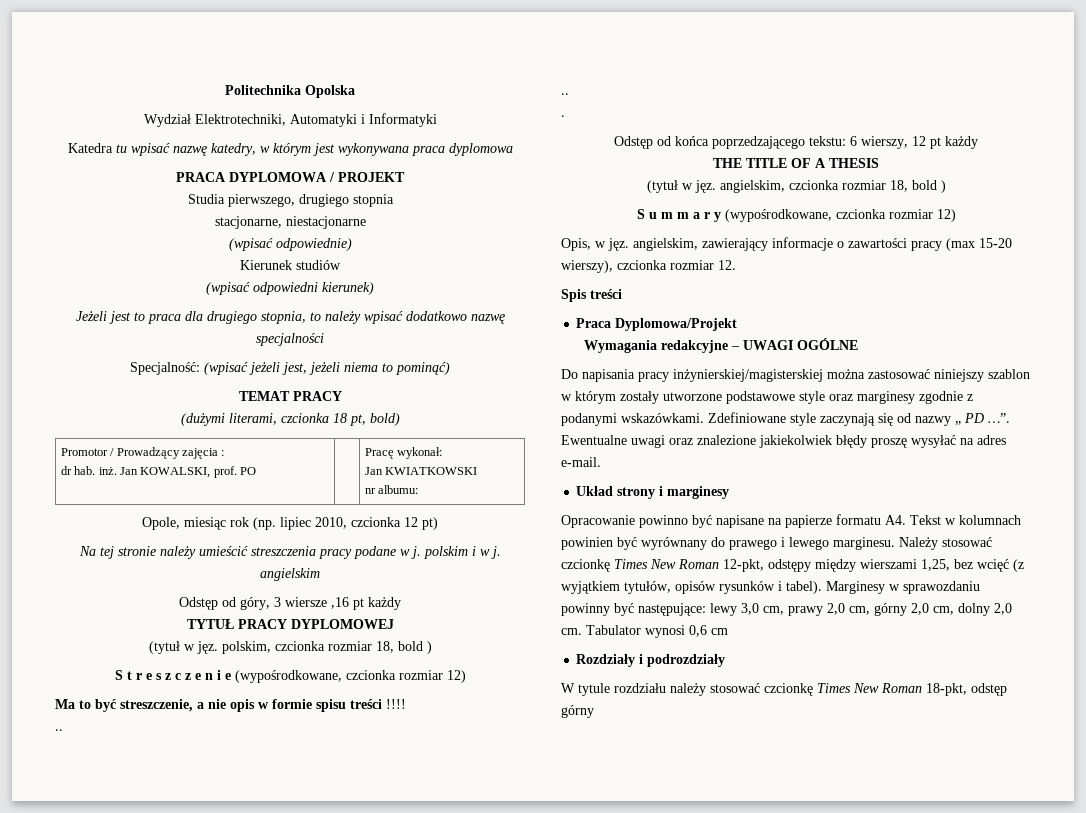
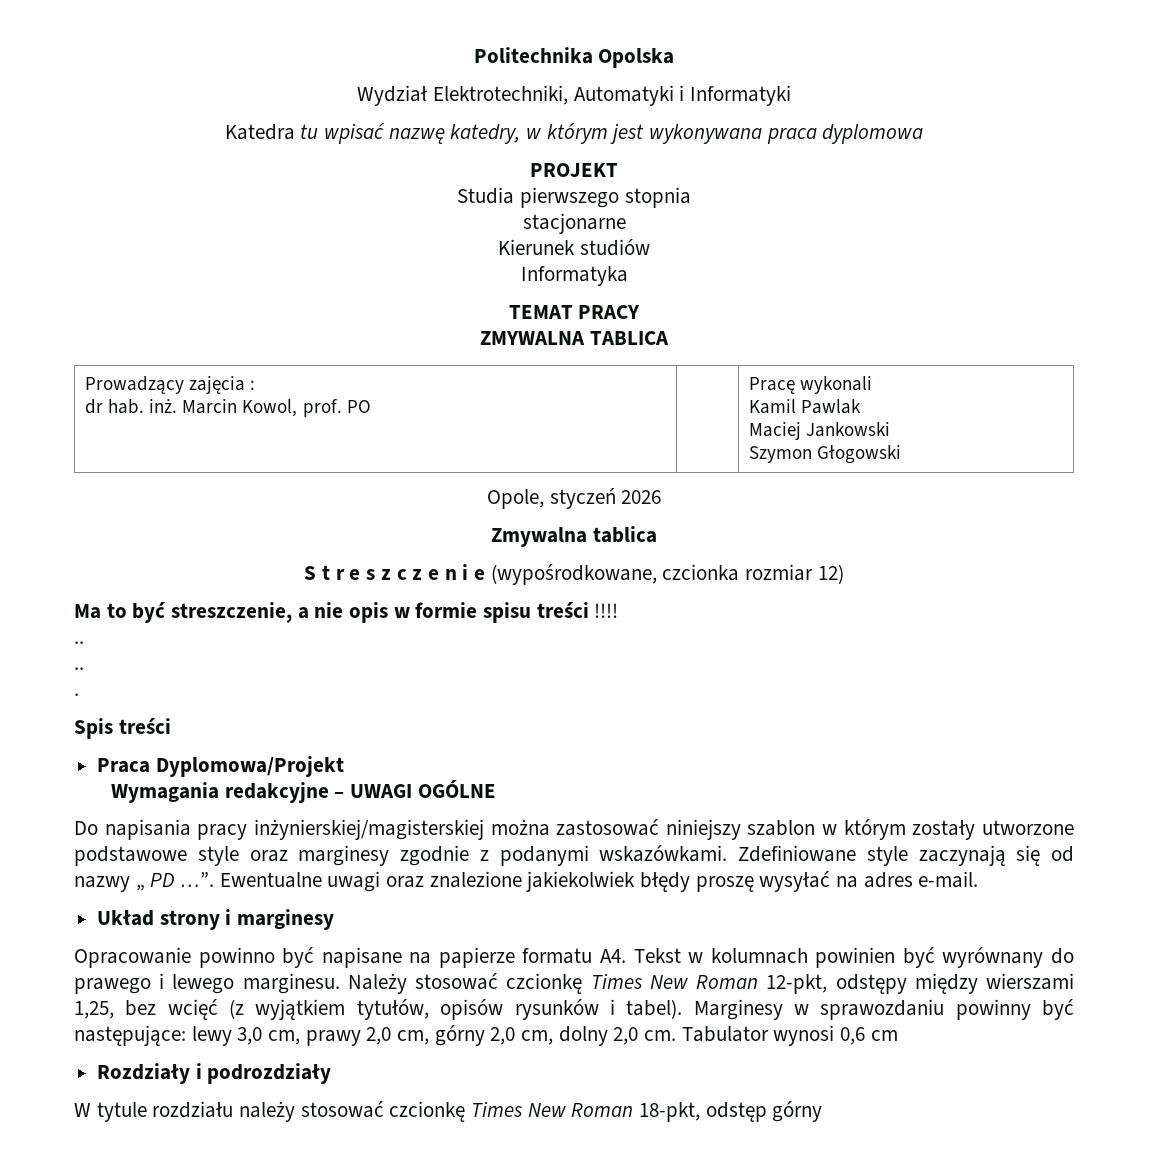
[176,172,335,182] PRACA DYPLOMOWA / -> (924, 134) none
[227,194,349,207] pierwszego, drugiego -> [520,187,619,208] pierwszego
[214,216,366,229] [228,238,352,251] [240,260,341,270] [206,282,374,295] [75,311,505,324] [256,333,324,346] [130,362,450,375] [238,391,342,401] [180,413,400,426] [60,448,115,456] stacjonarne, niestacjonarne // (wpisać odpowiednie) // Kierunek studiów // (wpisać odpowiedni kierunek) // Jeżeli jest to praca dla drugiego stopnia, to należy wpisać dodatkowo nazwę specjalności // Specjalność: (wpisać jeżeli jest, jeżeli niema to pominąć) // TEMAT PRACY // (dużymi literami, czcionka 18 pt, bold) // Promotor / -> [522,213,626,234] [498,239,650,256] [520,266,628,286] [508,305,641,319] [480,331,669,345] stacjonarne // Kierunek studiów // Informatyka // TEMAT PRACY // ZMYWALNA TABLICA //
[119,467,211,478] Jan KOWALSKI, -> [182,399,298,417] Marcin Kowol,
[397,447,443,459] [364,467,478,475] [364,485,419,494] [142,517,438,530] [78,546,501,559] [260,568,320,581] [179,597,401,610] [186,619,394,629] [148,641,432,654] wykonał: // Jan KWIATKOWSKI // nr albumu: // Opole, miesiąc rok (np. lipiec 2010, czcionka 12 pt) // Na tej stronie należy umieścić streszczenia pracy podane w j. polskim i w j. angielskim // Odstęp od góry, 3 wiersze ,16 pt każdy // TYTUŁ PRACY DYPLOMOWEJ // (tytuł w jęz. polskim, czcionka rozmiar 18, bold ) -> [799,376,872,394] [748,399,861,414] [748,422,890,440] [748,445,901,464] [486,488,662,509] [491,526,657,547] wykonali // Kamil Pawlak // Maciej Jankowski // Szymon Głogowski // Opole, styczeń 2026 // Zmywalna tablica
[614,136,978,149] [713,158,879,168] [646,180,946,193] [636,209,956,222] [561,237,1012,251] [561,260,736,273] // Odstęp od końca poprzedzającego tekstu: 6 wierszy, 12 pt każdy // THE TITLE OF A THESIS // (tytuł w jęz. angielskim, czcionka rozmiar 18, bold ) // S u m m a r y (wypośrodkowane, czcionka rozmiar 12) // Opis, w jęz. angielskim, zawierający informacje o zawartości pracy (max 15-20 wierszy), czcionka rozmiar 12. -> (79, 694) none

